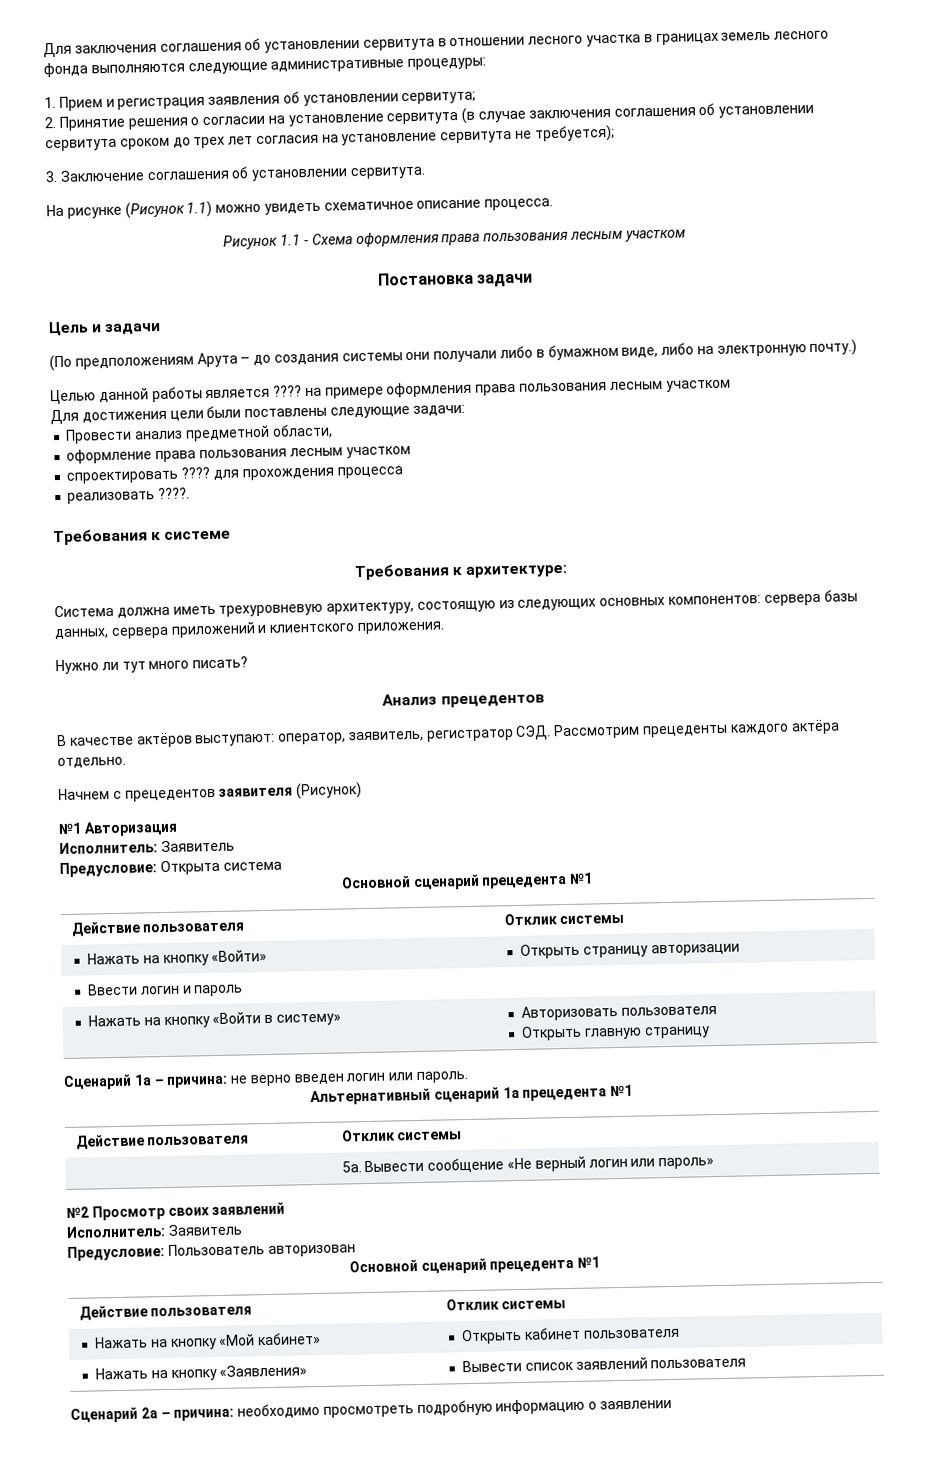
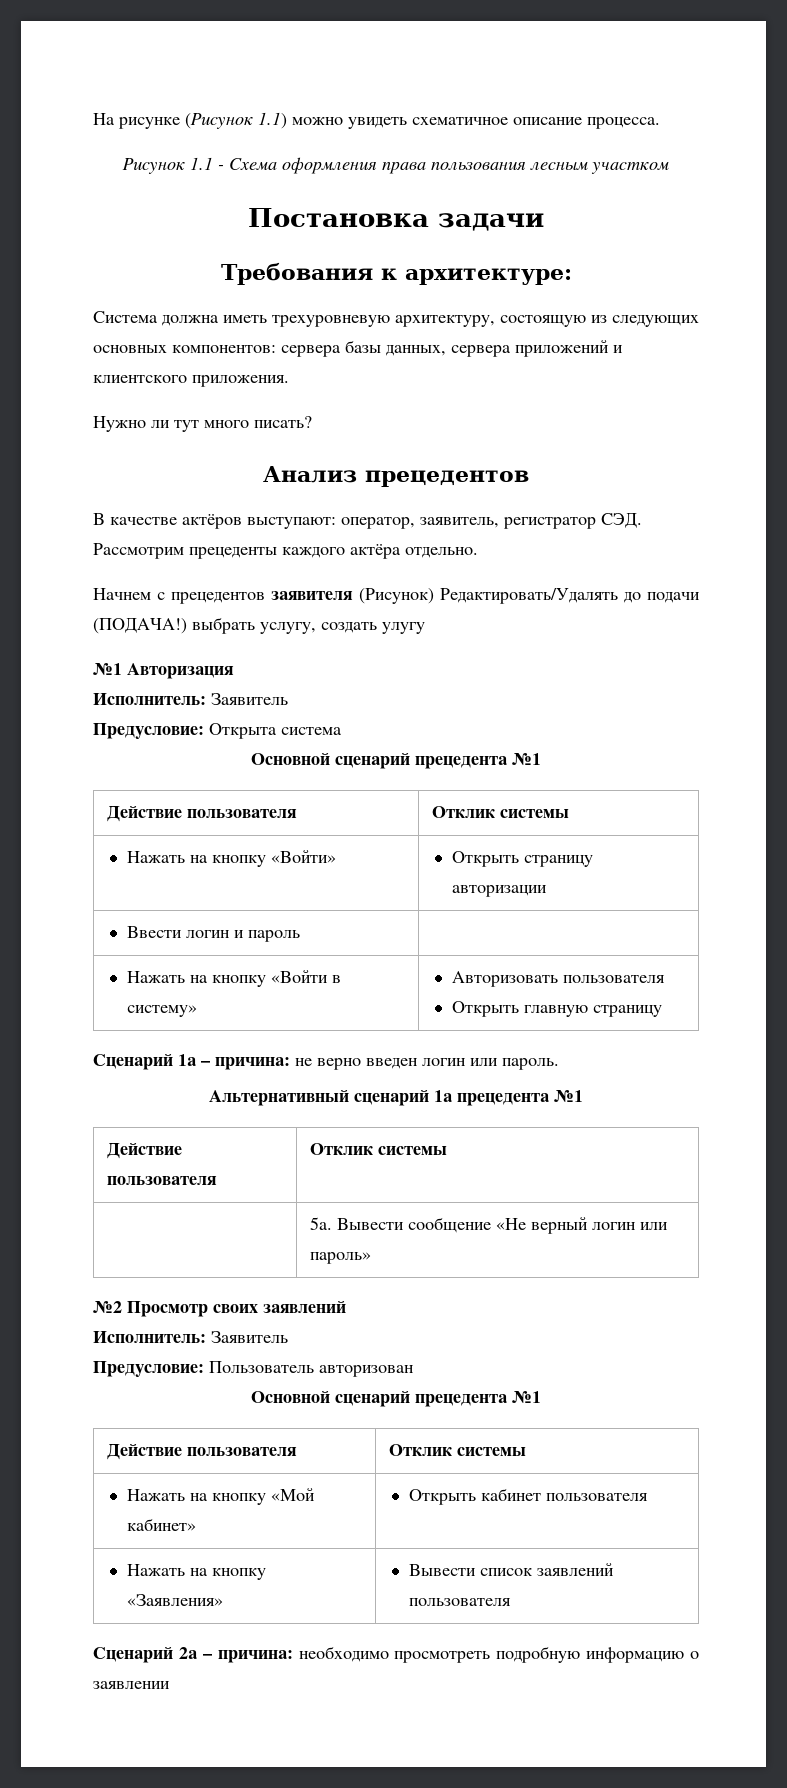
[43,30,830,58] [43,57,487,78] [44,91,477,111] [44,102,815,131] [45,124,615,152] [45,166,426,183] Для заключения соглашения об установлении сервитута в отношении лесного участка в границах земель лесного фонда выполняются следующие административные процедуры: // 1. Прием и регистрация заявления об установлении сервитута; // 2. Принятие решения о согласии на установление сервитута (в случае заключения соглашения об установлении сервитута сроком до трех лет согласия на установление сервитута не требуется); // 3. Заключение соглашения об установлении сервитута. // -> (93, 119) none
[48,321,162,337] [49,339,858,372] [50,379,731,405] [50,404,465,425] [65,423,333,444] [66,446,411,464] [66,466,403,484] [67,487,191,504] [52,528,232,546] // Цель и задачи // (По предположениям Арута – до создания системы они получали либо в бумажном виде, либо на электронную почту.) // Целью данной работы является ???? на примере оформления права пользования лесным участком // Для достижения цели были поставлены следующие задачи: // Провести анализ предметной области, // оформление права пользования лесным участком // спроектировать ???? для прохождения процесса // реализовать ????. // Требования к системе -> (544, 222) none
(363, 791) none -> [439,588,700,604] [93,617,425,634] Редактировать/Удалять до подачи (ПОДАЧА!) выбрать услугу, создать улугу

